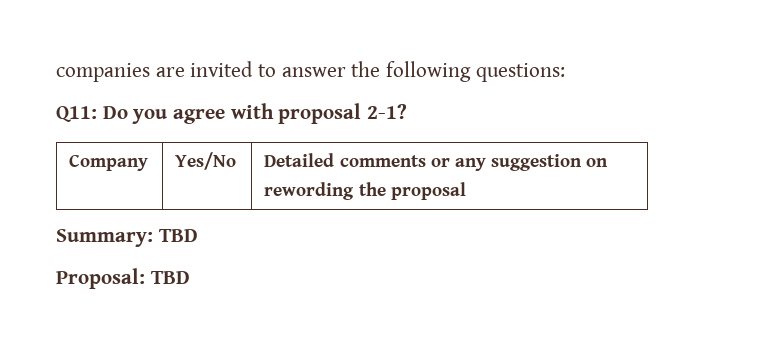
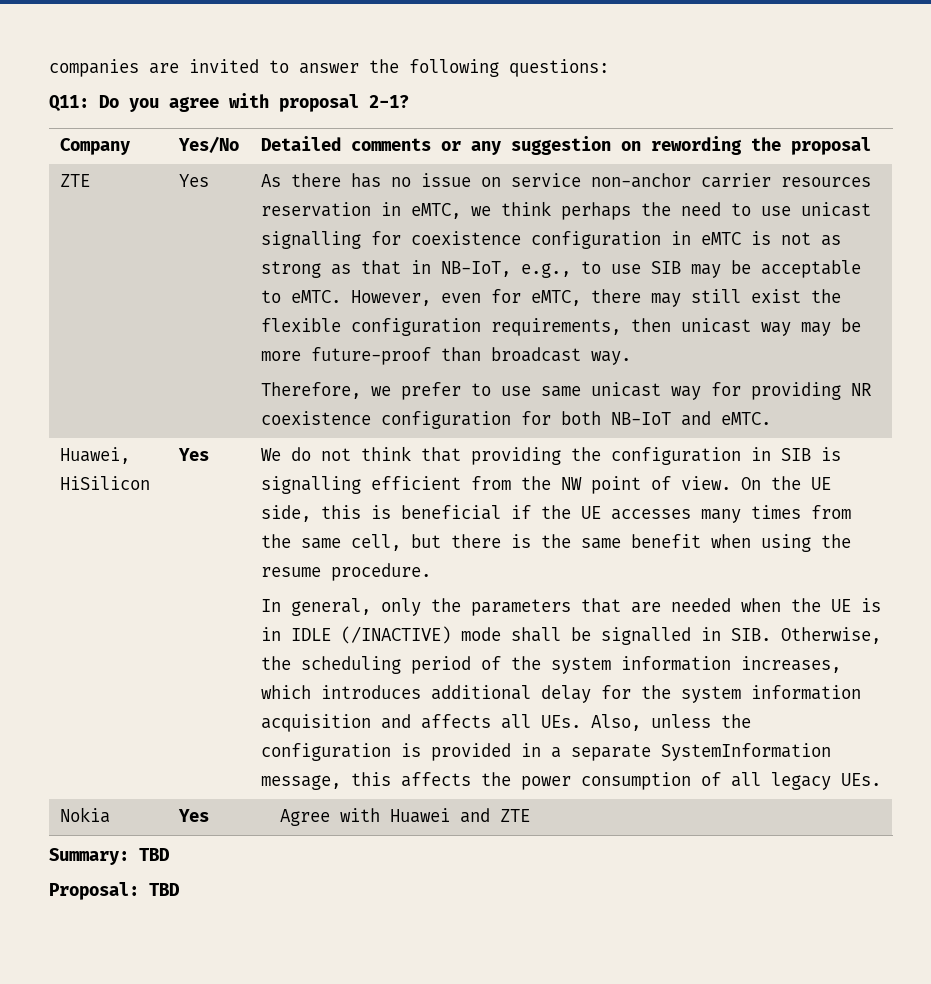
(466, 191) none -> [59,174,90,187] [178,174,209,187] [260,173,871,188] [260,201,871,220] [260,231,841,249] [260,260,861,278] [260,289,841,307] [260,318,861,336] [260,347,631,365] [260,382,871,400] [260,411,771,429] [59,447,130,464] [59,476,150,490] [177,448,209,461] [260,446,841,465] [260,476,831,494] [260,505,851,523] [260,534,851,552] [260,563,431,581] [260,598,881,616] [260,626,881,645] [260,656,841,674] [260,685,861,703] [260,714,751,732] [260,743,831,761] [260,772,881,790] [59,807,110,823] [177,809,209,822] [280,808,531,826] // ZTE | Yes | As there has no issue on service non-anchor carrier resources reservation in eMTC, we think perhaps the need to use unicast signalling for coexistence configuration in eMTC is not as strong as that in NB-IoT, e.g., to use SIB may be acceptable to eMTC. However, even for eMTC, there may still exist the flexible configuration requirements, then unicast way may be more future-proof than broadcast way. // Therefore, we prefer to use same unicast way for providing NR coexistence configuration for both NB-IoT and eMTC. // Huawei, HiSilicon | Yes | We do not think that providing the configuration in SIB is signalling efficient from the NW point of view. On the UE side, this is beneficial if the UE accesses many times from the same cell, but there is the same benefit when using the resume procedure. // In general, only the parameters that are needed when the UE is in IDLE (/INACTIVE) mode shall be signalled in SIB. Otherwise, the scheduling period of the system information increases, which introduces additional delay for the system information acquisition and affects all UEs. Also, unless the configuration is provided in a separate SystemInformation message, this affects the power consumption of all legacy UEs. // Nokia | Yes | Agree with Huawei and ZTE

